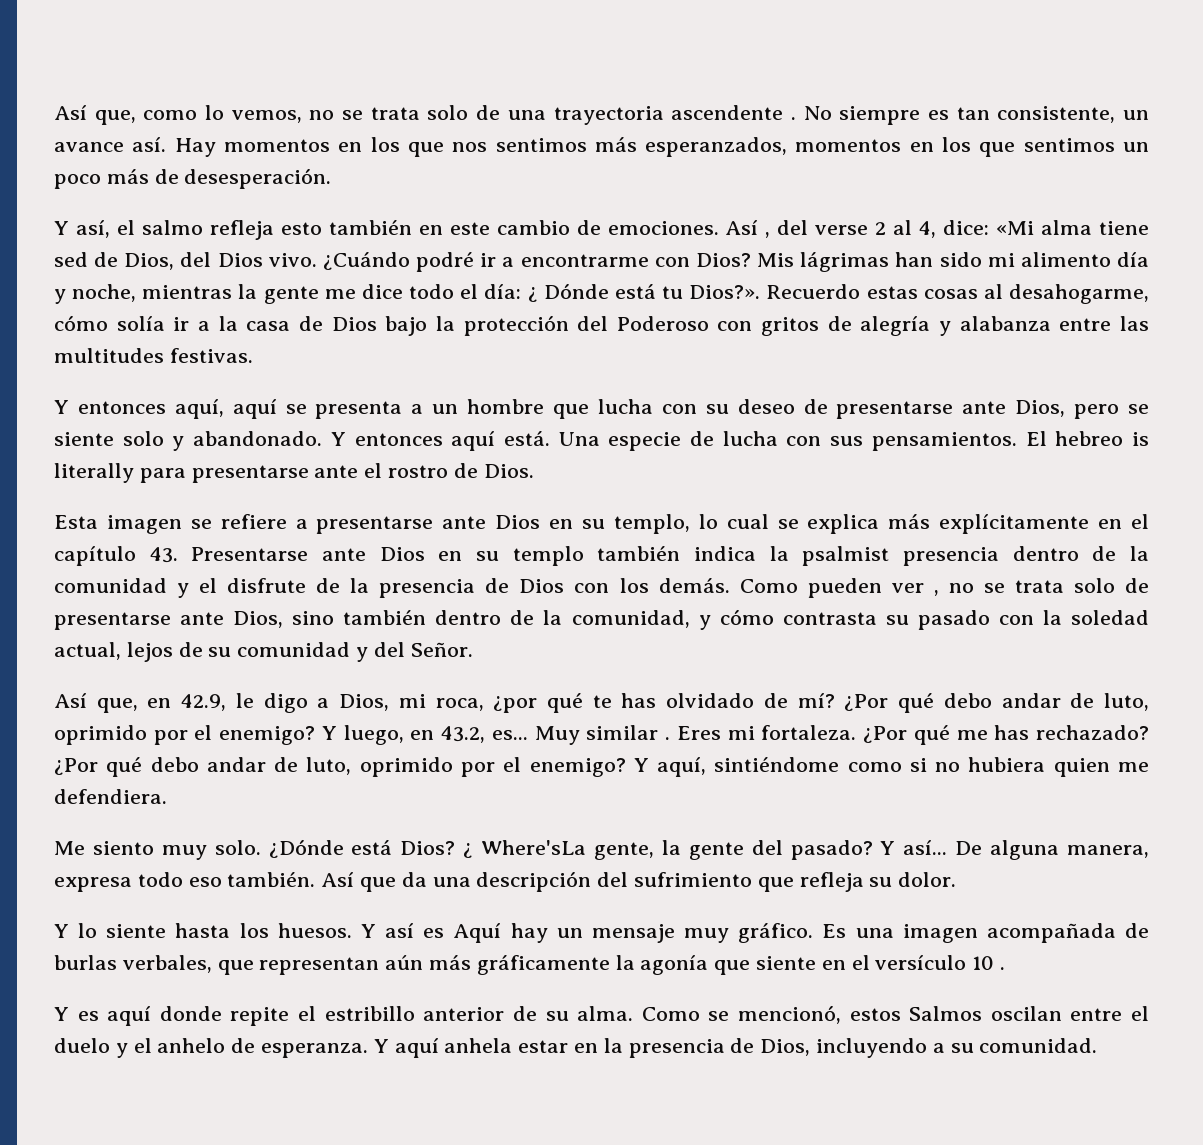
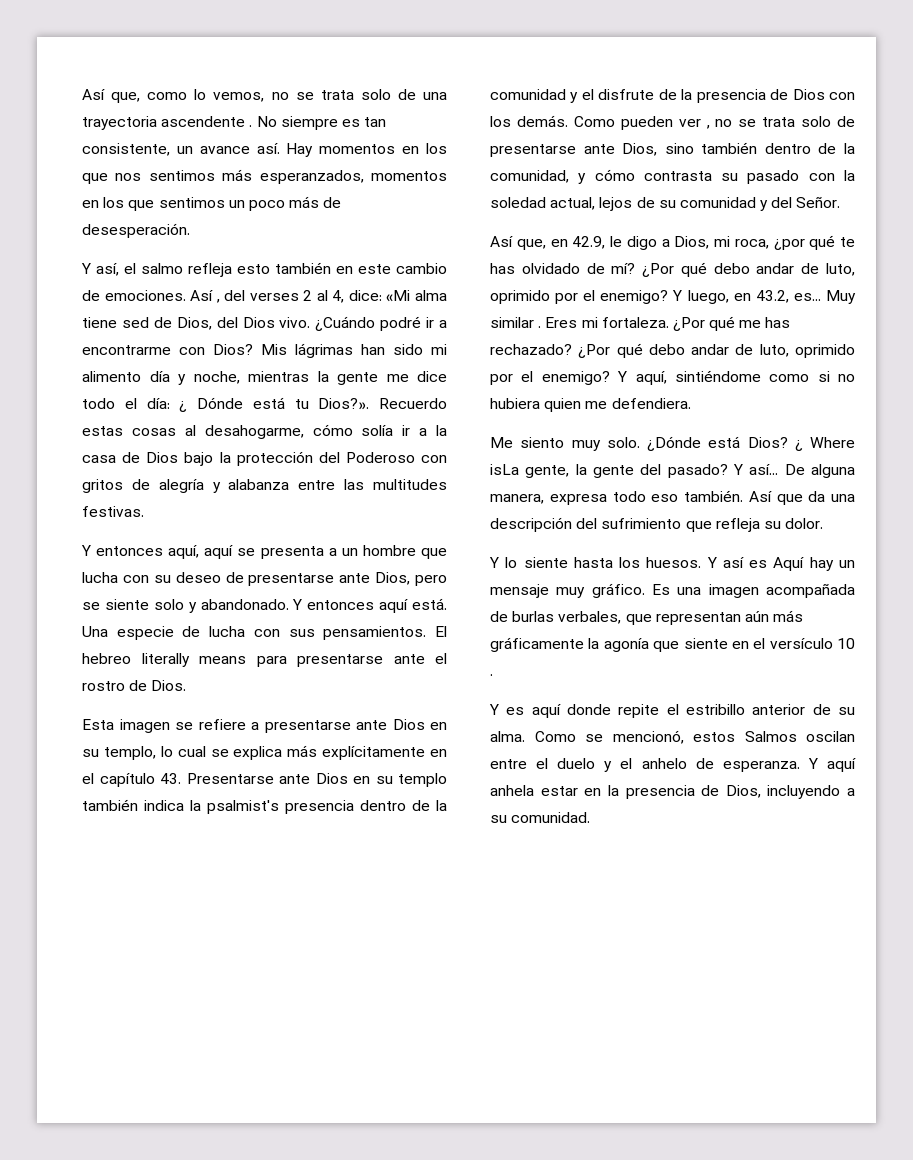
[815,225,869,235] verse -> [249,293,299,301] verses
[1132,432,1150,446] [54,463,134,483] is literally -> [141,653,246,667] literally means
[802,546,890,566] psalmist -> [207,800,279,814] psalmist's
[481,840,587,855] Where'sLa -> [810,437,855,448] [490,464,519,475] Where isLa

